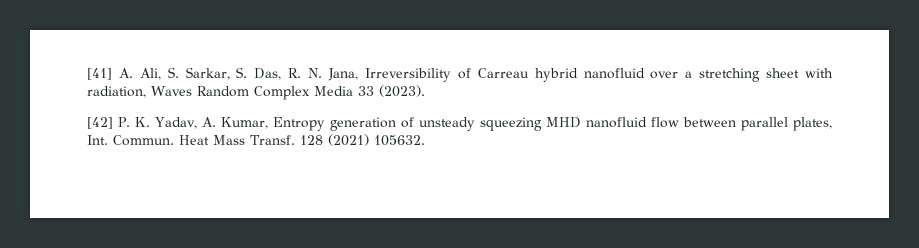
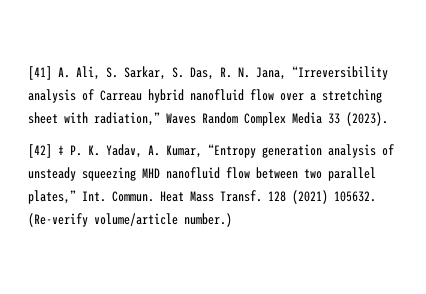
[364,68,451,82] Irreversibility -> [292,66,388,80] [28,89,76,103] “Irreversibility analysis
(645, 73) none -> [250,89,274,101] flow
[87,86,146,98] radiation, -> [94,112,160,126] radiation,”
(113, 123) none -> [58,145,64,155] ‡
[272,117,396,131] Entropy generation -> [208,144,376,158] “Entropy generation analysis
[740,117,832,131] parallel plates, -> [304,167,376,181] [28,190,76,204] two parallel plates,”
(425, 140) none -> [28,213,232,227] (Re-verify volume/article number.)

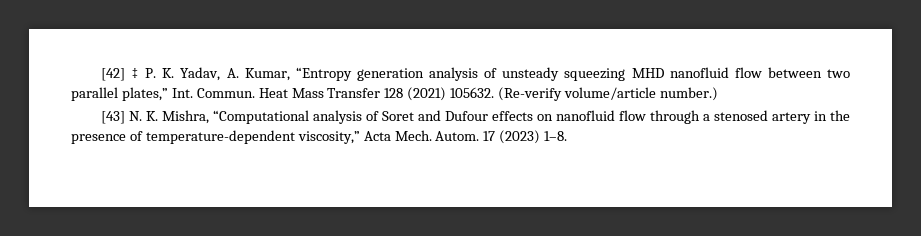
[28,66,388,80] [28,89,382,103] [28,112,388,126] [41] A. Ali, S. Sarkar, S. Das, R. N. Jana, “Irreversibility analysis of Carreau hybrid nanofluid flow over a stretching sheet with radiation,” Waves Random Complex Media 33 (2023). // -> (101, 74) none
[220,190,262,202] Transf. -> [327,88,381,98] Transfer
(232, 220) none -> [101,110,850,124] [71,130,568,144] // [43] N. K. Mishra, “Computational analysis of Soret and Dufour effects on nanofluid flow through a stenosed artery in the presence of temperature-dependent viscosity,” Acta Mech. Autom. 17 (2023) 1–8.

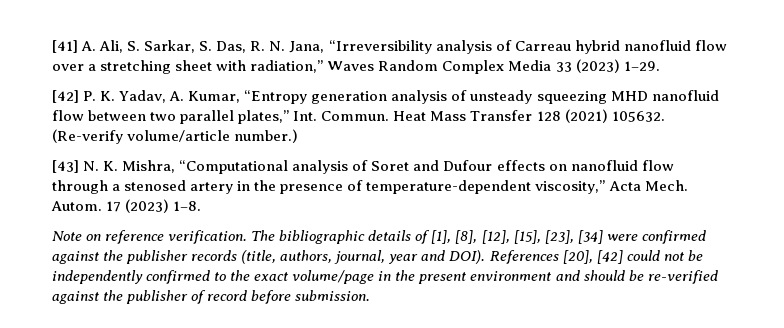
[101,68,140,81] [42] ‡ -> [52,40,727,54] [52,59,660,74] [52,90,79,103] [41] A. Ali, S. Sarkar, S. Das, R. N. Jana, “Irreversibility analysis of Carreau hybrid nanofluid flow over a stretching sheet with radiation,” Waves Random Complex Media 33 (2023) 1–29. // [42]
(568, 136) none -> [52,230,706,244] [52,250,703,264] [52,270,718,284] [52,290,371,304] // Note on reference verification. The bibliographic details of [1], [8], [12], [15], [23], [34] were confirmed against the publisher records (title, authors, journal, year and DOI). References [20], [42] could not be independently confirmed to the exact volume/page in the present environment and should be re-verified against the publisher of record before submission.

